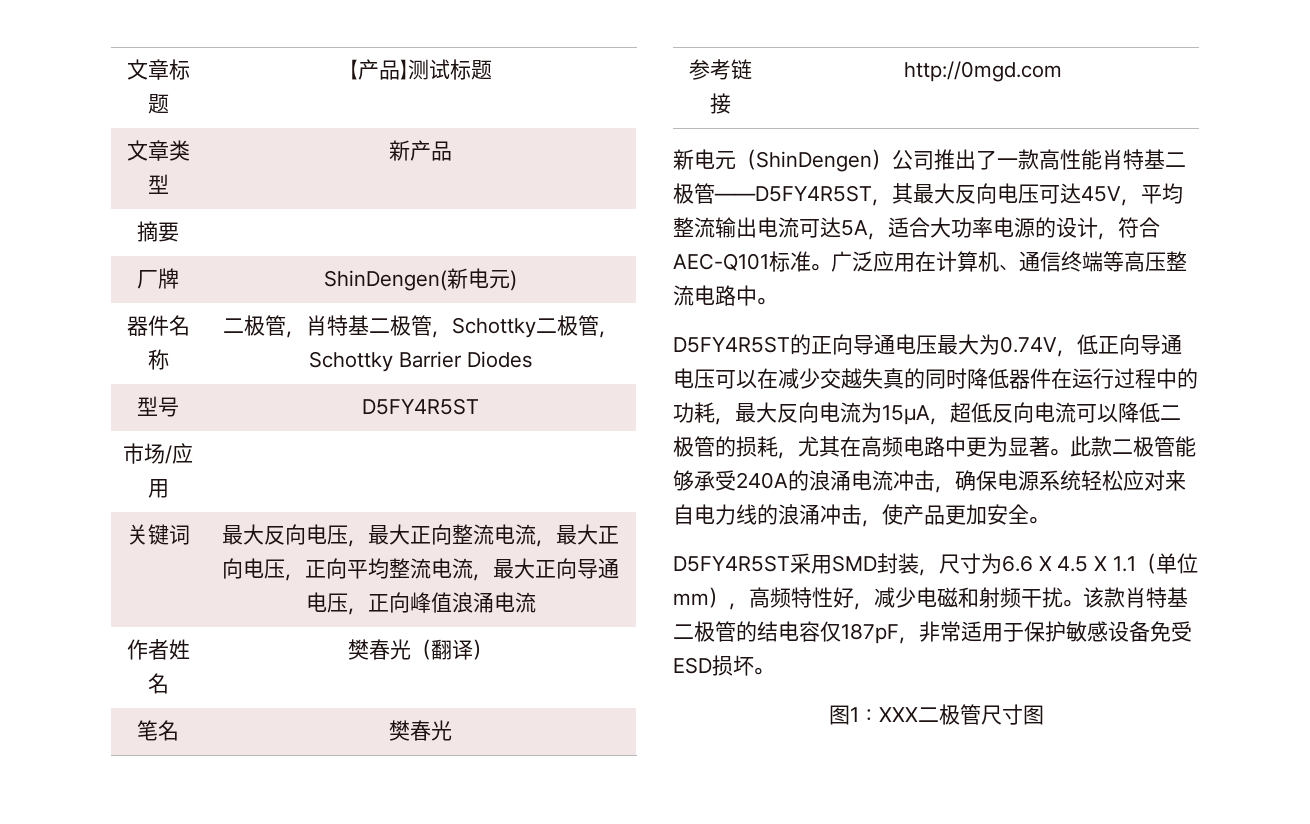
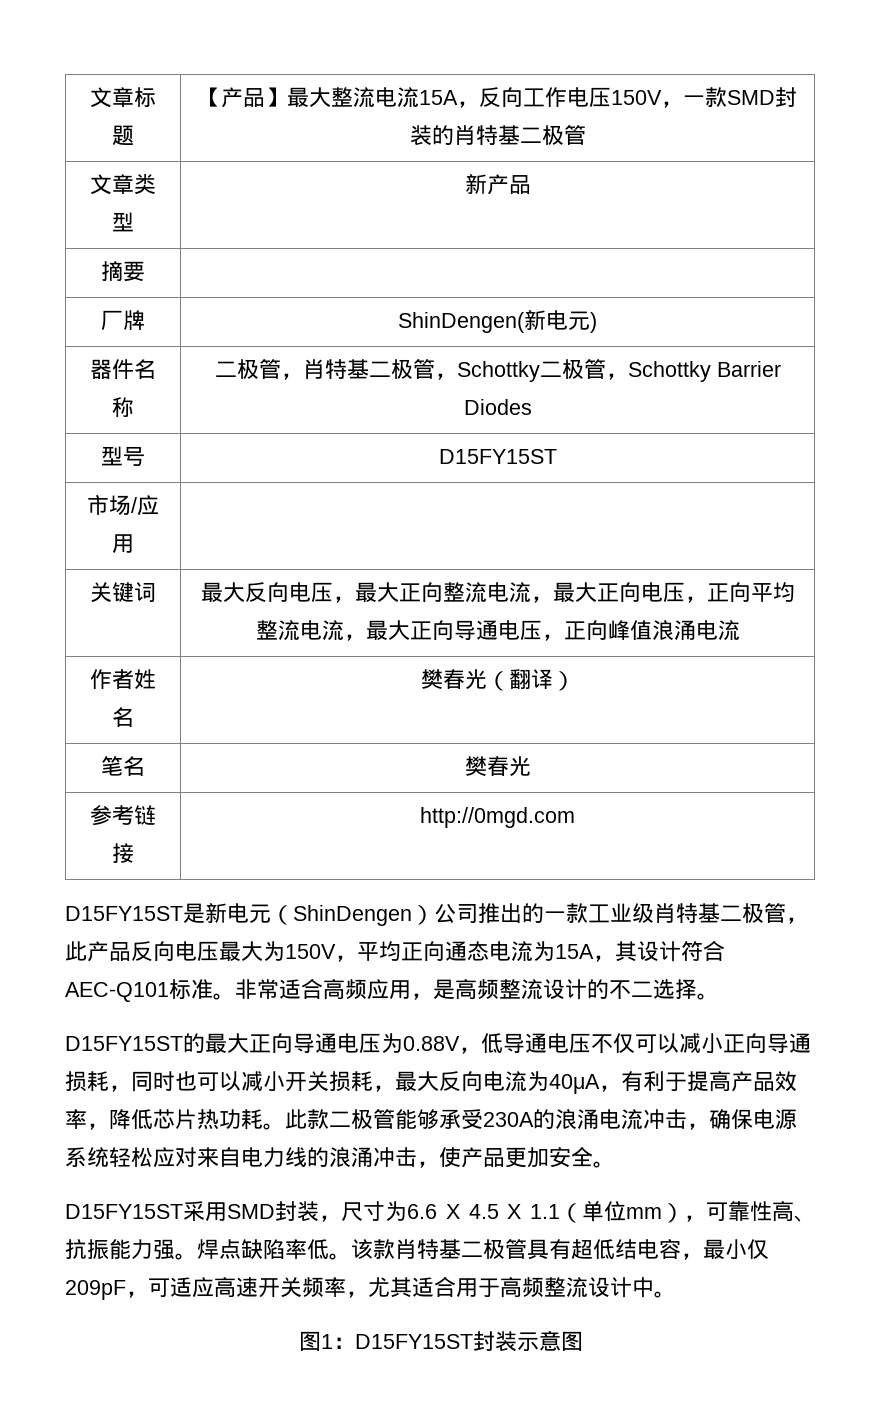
[407,59,492,80] 测试标题 -> [286,87,797,108] [409,125,586,146] 最大整流电流15A，反向工作电压150V，一款SMD封装的肖特基二极管
[362,398,479,415] D5FY4R5ST -> [438,449,557,464] D15FY15ST
(1062, 71) none -> [65,903,205,923] D15FY15ST是
[976,149,1186,170] [673,183,1183,206] [673,217,1160,240] [673,251,1187,272] [673,285,777,306] [673,334,1182,357] [673,368,1198,389] [673,402,694,423] 了一款高性能肖特基二极管——D5FY4R5ST，其最大反向电压可达45V，平均整流输出电流可达5A，适合大功率电源的设计，符合AEC-Q101标准。广泛应用在计算机、通信终端等高压整流电路中。 // D5FY4R5ST的正向导通电压最大为0.74V，低正向导通电压可以在减少交越失真的同时降低器件在运行过程中的功 -> [522,903,808,924] [65,940,725,962] [65,978,719,1002] [65,1033,811,1054] [65,1071,351,1092] 的一款工业级肖特基二极管，此产品反向电压最大为150V，平均正向通态电流为15A，其设计符合AEC-Q101标准。非常适合高频应用，是高频整流设计的不二选择。 // D15FY15ST的最大正向导通电压为0.88V，低导通电压不仅可以减小正向导通损耗，同时也可以减小开关损
[882,402,1181,425] [673,436,1050,459] 15μA，超低反向电流可以降低二极管的损耗，尤其在高频电路中更为显著 -> [549,1071,797,1094] [65,1109,263,1130] 40μA，有利于提高产品效率，降低芯片热功耗
[736,472,788,489] 240A -> [483,1112,534,1127] 230A
[673,555,790,572] D5FY4R5ST -> [65,1204,183,1219] D15FY15ST
[749,587,1063,610] 高频特性好，减少电磁和射频干扰 -> [706,1201,816,1222] [65,1239,329,1260] 可靠性高、抗振能力强。焊点缺陷率低
[736,621,1192,644] [673,655,754,676] 的结电容仅187pF，非常适用于保护敏感设备免受ESD损坏 -> [527,1239,769,1260] [65,1276,654,1300] 具有超低结电容，最小仅209pF，可适应高速开关频率，尤其适合用于高频整流设计中
[878,704,1023,725] XXX二极管尺寸 -> [354,1330,561,1352] D15FY15ST封装示意

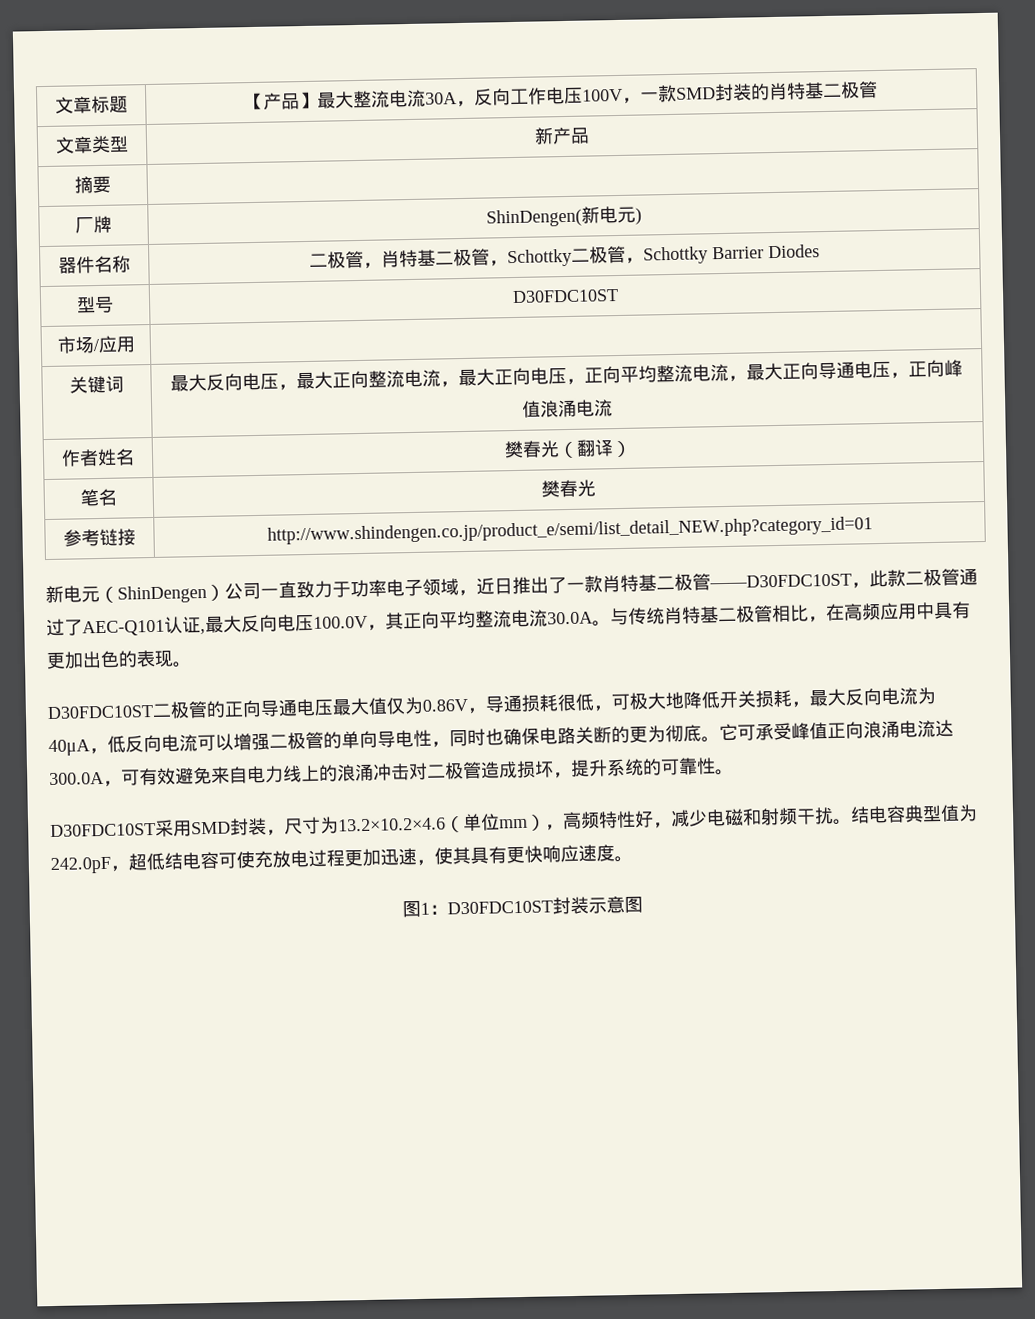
[418,90,458,105] 15A -> [425,92,457,105] 30A
[610,90,662,105] 150V -> [582,88,623,102] 100V
[438,449,557,464] D15FY15ST -> [511,289,619,304] D30FDC10ST
[420,807,575,828] [65,903,205,923] http://0mgd.com // D15FY15ST是 -> [266,516,873,545] http://www.shindengen.co.jp/product_e/semi/list_detail_NEW.php?category_id=01 //
[478,903,808,924] [65,940,725,962] [65,978,719,1002] [65,1033,811,1054] [65,1071,285,1092] 推出的一款工业级肖特基二极管，此产品反向电压最大为150V，平均正向通态电流为15A，其设计符合AEC-Q101标准。非常适合高频应用，是高频整流设计的不二选择。 // D15FY15ST的最大正向导通电压为0.88V，低导通电压不仅可以减小正向导通损耗，同时也可以减小 -> [260,568,978,599] [46,601,971,637] [46,649,192,670] [47,691,720,720] 一直致力于功率电子领域，近日推出了一款肖特基二极管——D30FDC10ST，此款二极管通过了AEC-Q101认证,最大反向电压100.0V，其正向平均整流电流30.0A。与传统肖特基二极管相比，在高频应用中具有更加出色的表现。 // D30FDC10ST二极管的正向导通电压最大值仅为0.86V，导通损耗很低，可极大地降低
[621,1071,797,1092] [65,1109,797,1130] [65,1147,197,1168] 有利于提高产品效率，降低芯片热功耗。此款二极管能够承受230A的浪涌电流冲击，确保电源系统轻松应对 -> [107,719,954,753] [49,766,212,787] 低反向电流可以增强二极管的单向导电性，同时也确保电路关断的更为彻底。它可承受峰值正向浪涌电流达300.0A，可有效避免
(307, 1157) none -> [300,764,320,782] 上
[417,1147,615,1168] [65,1204,183,1219] ，使产品更加安全。 // D15FY15ST -> [408,757,734,781] [50,822,156,838] 对二极管造成损坏，提升系统的可靠性。 // D30FDC10ST
[407,1201,816,1223] [65,1239,769,1260] [65,1276,654,1300] 6.6 X 4.5 X 1.1（单位mm），可靠性高、抗振能力强。焊点缺陷率低。该款肖特基二极管具有超低结电容，最小仅209pF，可适应高速开关频率，尤其适合用于高频整流设计中 -> [338,804,978,833] [50,844,615,874] 13.2×10.2×4.6（单位mm），高频特性好，减少电磁和射频干扰。结电容典型值为242.0pF，超低结电容可使充放电过程更加迅速，使其具有更快响应速度
[354,1334,473,1349] D15FY15ST -> [446,900,553,915] D30FDC10ST

